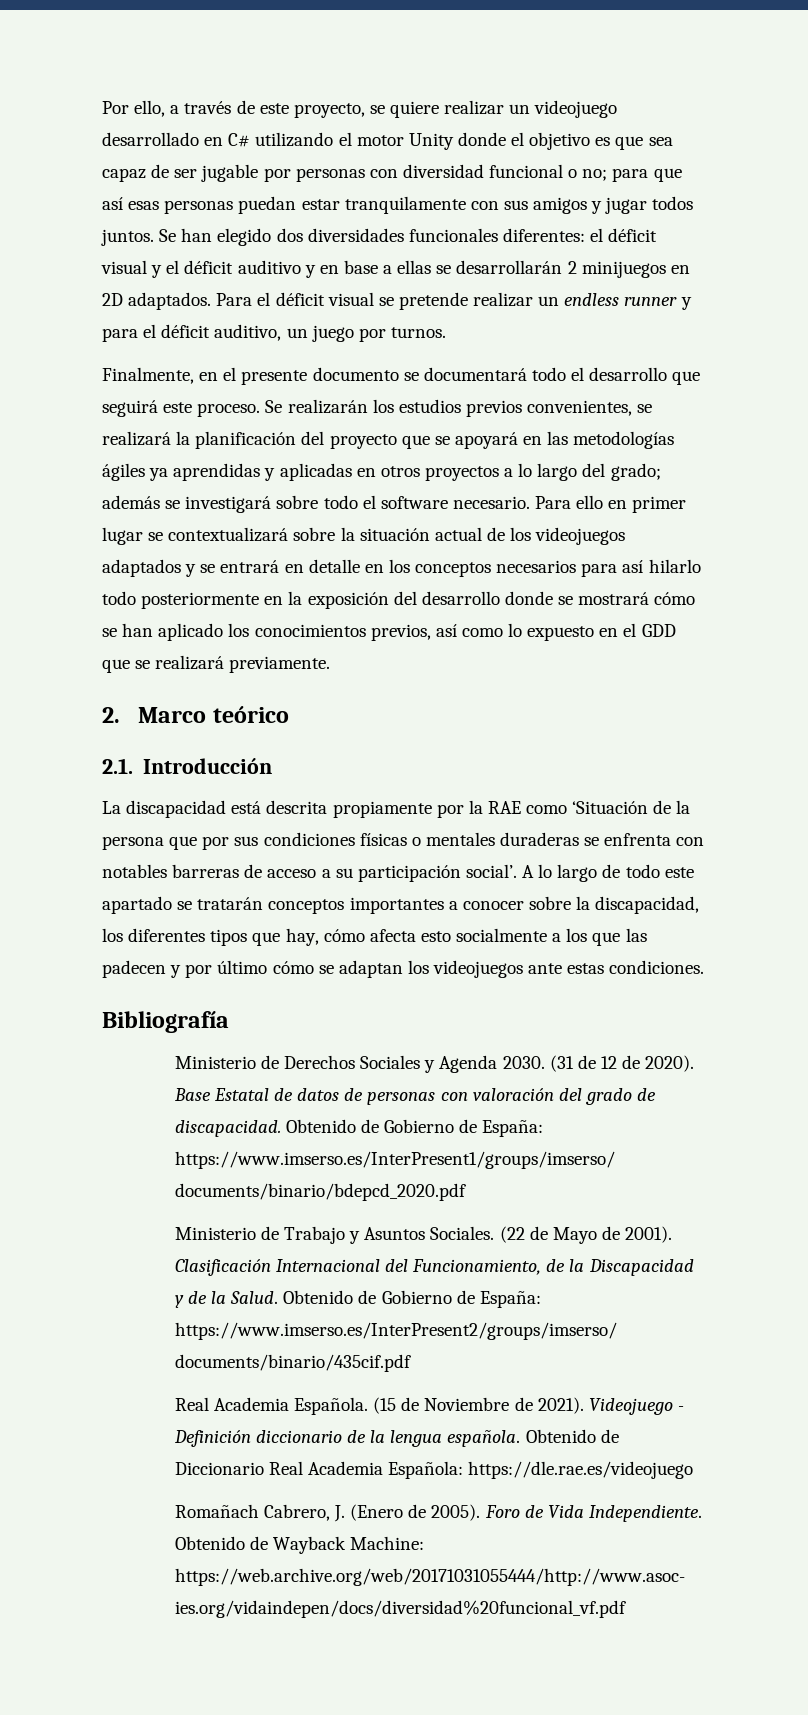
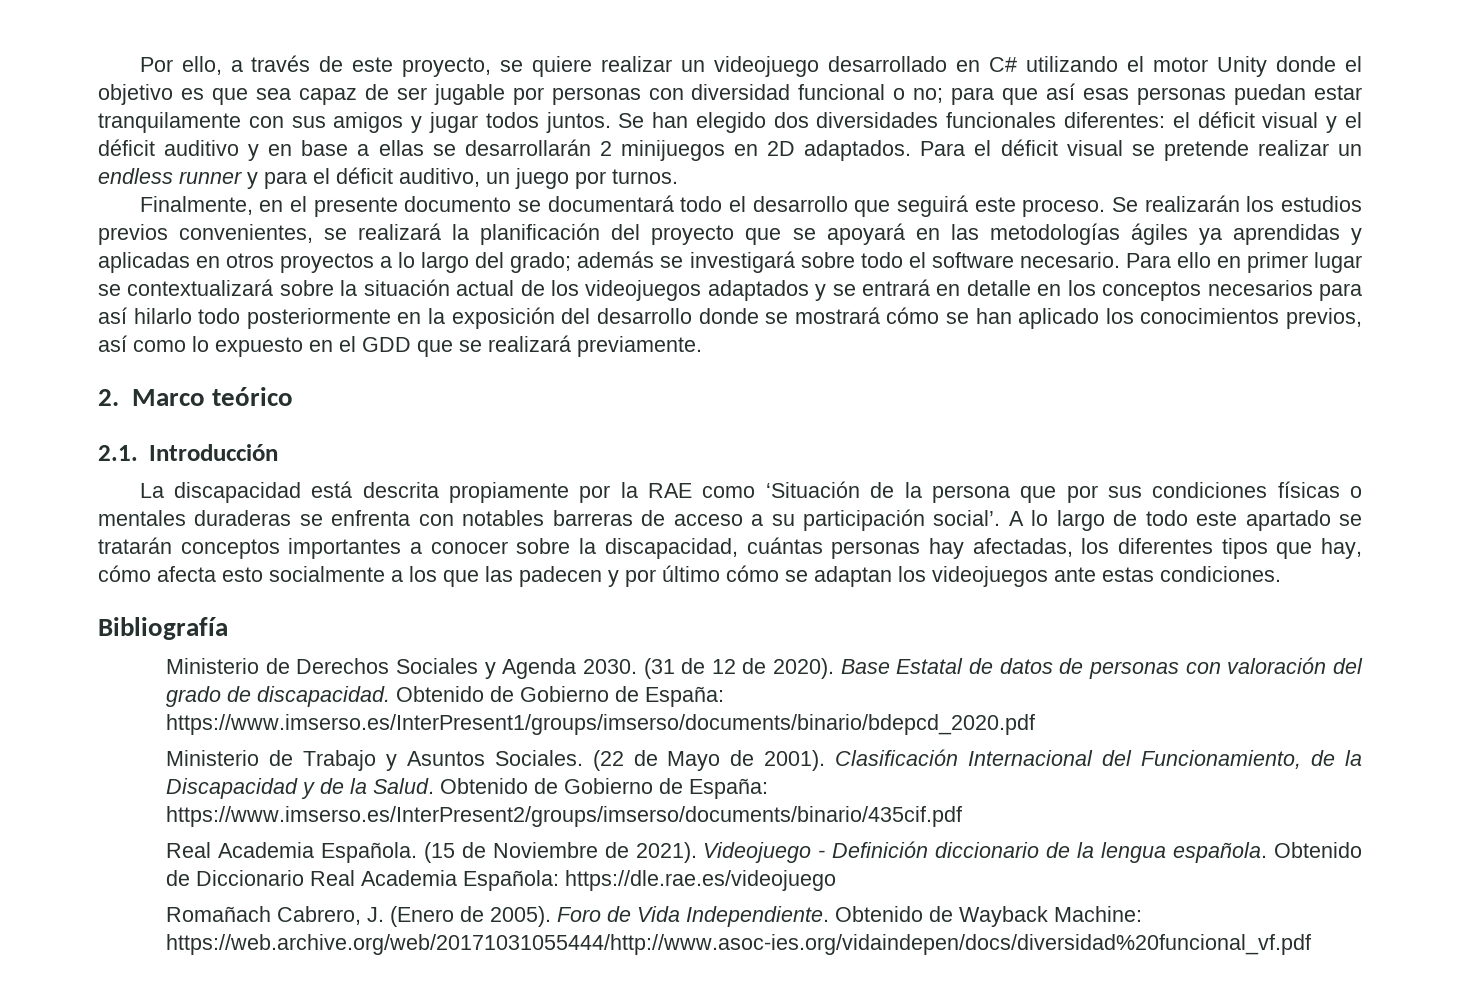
(700, 905) none -> [746,537,1073,559] cuántas personas hay afectadas,

